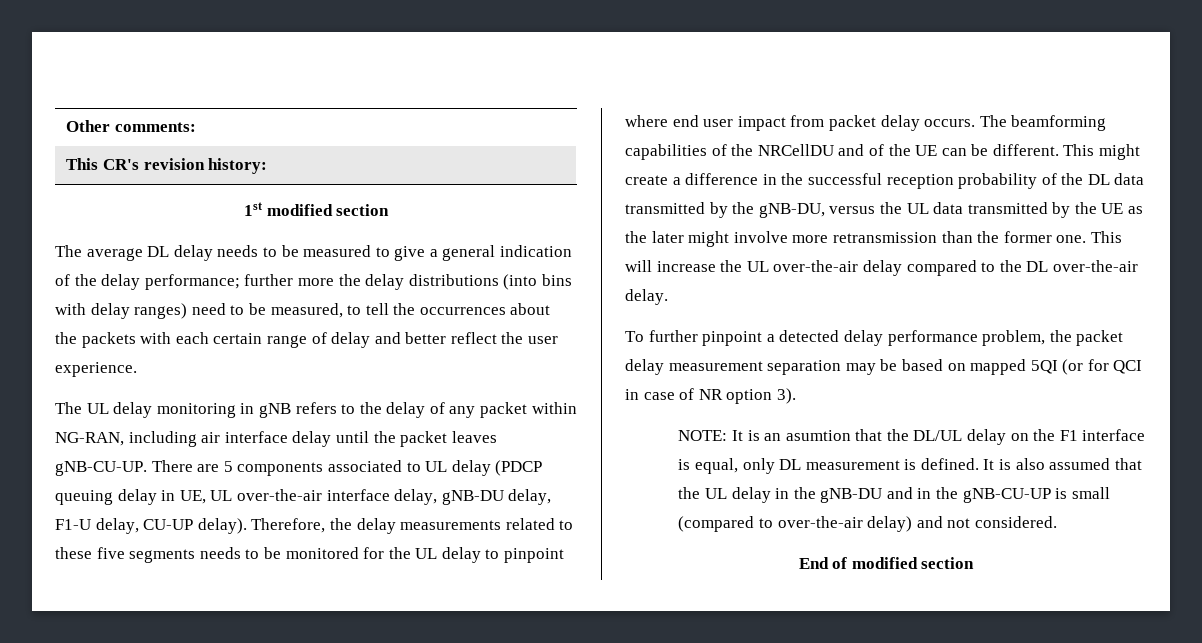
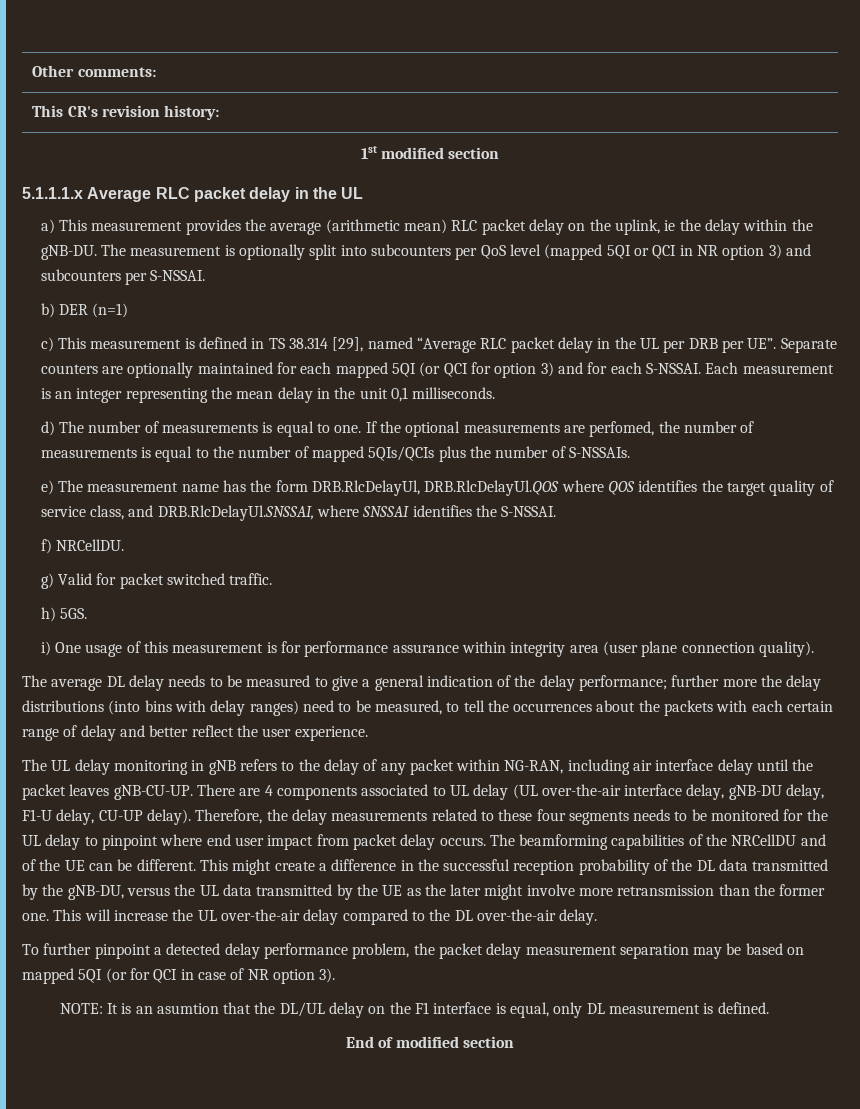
(390, 210) none -> [22,187,364,202] [40,219,813,235] [40,244,811,260] [40,269,206,285] [40,303,129,318] [40,337,837,353] [40,362,834,378] [40,387,496,403] [40,421,755,437] [40,446,630,462] [40,480,834,496] [40,505,557,521] [40,539,125,554] [40,573,273,589] [40,607,88,622] [40,641,814,657] // 5.1.1.1.x Average RLC packet delay in the UL // a) This measurement provides the average (arithmetic mean) RLC packet delay on the uplink, ie the delay within the gNB-DU. The measurement is optionally split into subcounters per QoS level (mapped 5QI or QCI in NR option 3) and subcounters per S-NSSAI. // b) DER (n=1) // c) This measurement is defined in TS 38.314 [29], named “Average RLC packet delay in the UL per DRB per UE”. Separate counters are optionally maintained for each mapped 5QI (or QCI for option 3) and for each S-NSSAI. Each measurement is an integer representing the mean delay in the unit 0,1 milliseconds. // d) The number of measurements is equal to one. If the optional measurements are perfomed, the number of measurements is equal to the number of mapped 5QIs/QCIs plus the number of S-NSSAIs. // e) The measurement name has the form DRB.RlcDelayUl, DRB.RlcDelayUl.QOS where QOS identifies the target quality of service class, and DRB.RlcDelayUl.SNSSAI, where SNSSAI identifies the S-NSSAI. // f) NRCellDU. // g) Valid for packet switched traffic. // h) 5GS. // i) One usage of this measurement is for performance assurance within integrity area (user plane connection quality).
[223,461,233,472] 5 -> [264,785,273,796] 4
[495,460,543,476] [55,489,233,505] (PDCP queuing delay in UE, UL -> [512,784,538,799] (UL
[96,547,125,559] five -> [536,809,566,821] four
[983,458,1142,470] [678,487,1110,503] [678,516,1057,532] It is also assumed that the UL delay in the gNB-DU and in the gNB-CU-UP is small (compared to over-the-air delay) and not considered. -> (769, 1008) none

